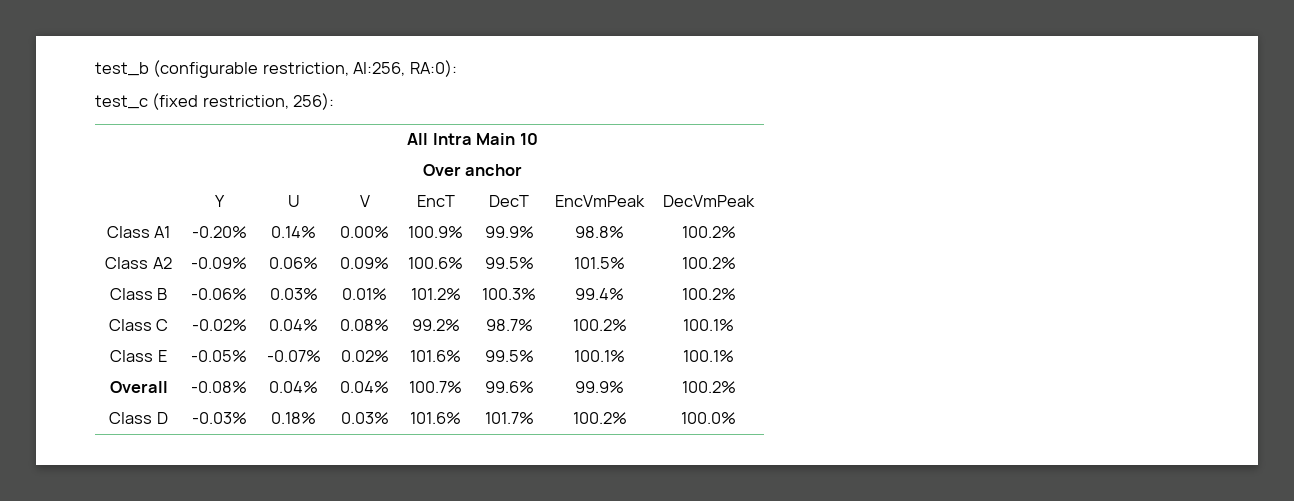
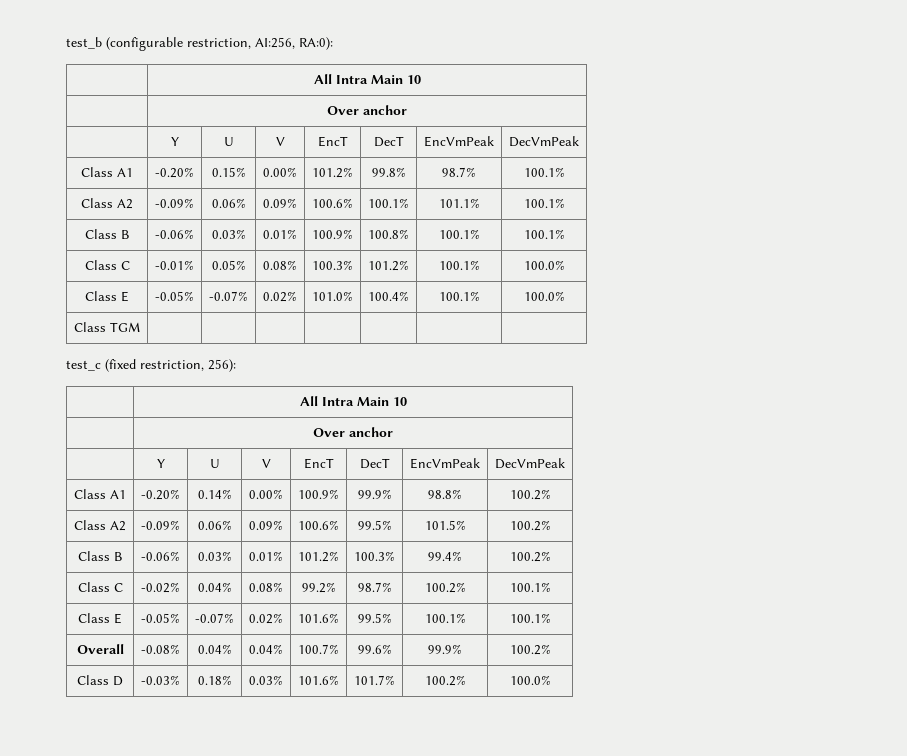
(457, 68) none -> [313,74,421,84] [327,105,407,115] [170,137,179,146] [223,137,234,146] [275,137,285,146] [317,136,348,147] [373,136,404,147] [424,136,494,147] [509,136,579,147] [81,167,133,177] [155,167,194,178] [211,167,246,177] [263,167,297,177] [312,167,353,178] [371,167,406,177] [442,167,476,177] [523,167,565,177] [81,198,133,209] [155,198,194,208] [211,198,246,208] [263,198,297,208] [312,198,353,208] [368,198,409,208] [438,198,480,208] [523,198,565,208] [84,229,130,239] [155,229,194,239] [211,229,246,239] [263,229,297,239] [312,229,353,239] [368,229,409,239] [438,229,480,239] [523,229,565,239] [84,260,130,270] [155,260,194,270] [211,260,246,270] [263,260,297,270] [312,260,353,270] [368,260,409,271] [438,260,480,270] [523,260,565,270] [85,291,129,302] [155,291,194,301] [209,291,248,301] [263,291,297,302] [312,291,353,301] [368,291,409,301] [438,291,480,301] [523,291,565,301] [74,322,140,332] // | All Intra Main 10 // | Over anchor // | Y | U | V | EncT | DecT | EncVmPeak | DecVmPeak // Class A1 | -0.20% | 0.15% | 0.00% | 101.2% | 99.8% | 98.7% | 100.1% // Class A2 | -0.09% | 0.06% | 0.09% | 100.6% | 100.1% | 101.1% | 100.1% // Class B | -0.06% | 0.03% | 0.01% | 100.9% | 100.8% | 100.1% | 100.1% // Class C | -0.01% | 0.05% | 0.08% | 100.3% | 101.2% | 100.1% | 100.0% // Class E | -0.05% | -0.07% | 0.02% | 101.0% | 100.4% | 100.1% | 100.0% // Class TGM | | | | | | |

